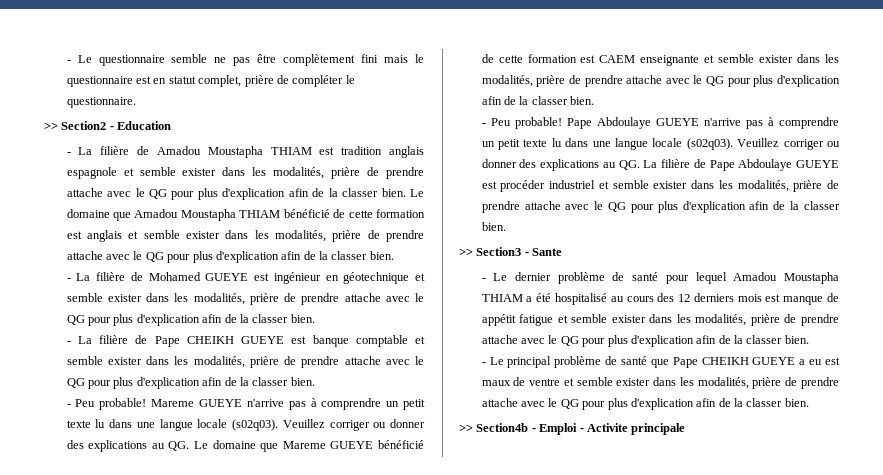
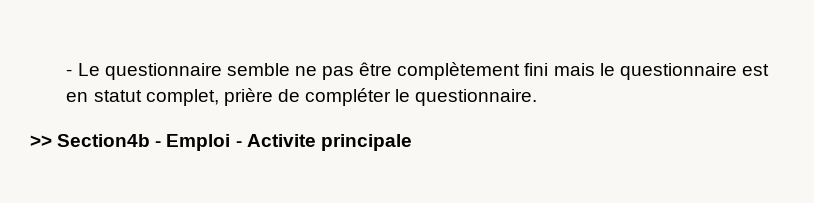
[44,121,172,130] [66,146,425,158] [66,167,424,179] [66,188,425,200] [66,209,425,221] [66,230,425,242] [66,251,394,263] [66,272,425,284] [66,293,424,305] [66,314,315,326] [66,335,425,347] [66,356,424,368] [66,377,315,389] [66,398,426,410] [66,419,425,431] [66,440,424,452] [481,54,839,66] [481,75,840,87] [481,96,595,105] [481,117,839,129] [481,138,840,150] [481,159,839,171] [481,180,839,192] [481,201,841,213] [481,222,506,231] [459,247,563,256] [481,272,839,284] [481,293,839,305] [481,314,839,326] [481,335,809,347] [481,356,840,368] [481,377,839,389] [481,398,809,410] // >> Section2 - Education // - La filière de Amadou Moustapha THIAM est tradition anglais espagnole et semble exister dans les modalités, prière de prendre attache avec le QG pour plus d'explication afin de la classer bien. Le domaine que Amadou Moustapha THIAM bénéficié de cette formation est anglais et semble exister dans les modalités, prière de prendre attache avec le QG pour plus d'explication afin de la classer bien. // - La filière de Mohamed GUEYE est ingénieur en géotechnique et semble exister dans les modalités, prière de prendre attache avec le QG pour plus d'explication afin de la classer bien. // - La filière de Pape CHEIKH GUEYE est banque comptable et semble exister dans les modalités, prière de prendre attache avec le QG pour plus d'explication afin de la classer bien. // - Peu probable! Mareme GUEYE n'arrive pas à comprendre un petit texte lu dans une langue locale (s02q03). Veuillez corriger ou donner des explications au QG. Le domaine que Mareme GUEYE bénéficié de cette formation est CAEM enseignante et semble exister dans les modalités, prière de prendre attache avec le QG pour plus d'explication afin de la classer bien. // - Peu probable! Pape Abdoulaye GUEYE n'arrive pas à comprendre un petit texte lu dans une langue locale (s02q03). Veuillez corriger ou donner des explications au QG. La filière de Pape Abdoulaye GUEYE est procéder industriel et semble exister dans les modalités, prière de prendre attache avec le QG pour plus d'explication afin de la classer bien. // >> Section3 - Sante // - Le dernier problème de santé pour lequel Amadou Moustapha THIAM a été hospitalisé au cours des 12 derniers mois est manque de appétit fatigue et semble exister dans les modalités, prière de prendre attache avec le QG pour plus d'explication afin de la classer bien. // - Le principal problème de santé que Pape CHEIKH GUEYE a eu est maux de ventre et semble exister dans les modalités, prière de prendre attache avec le QG pour plus d'explication afin de la classer bien. -> (538, 97) none

